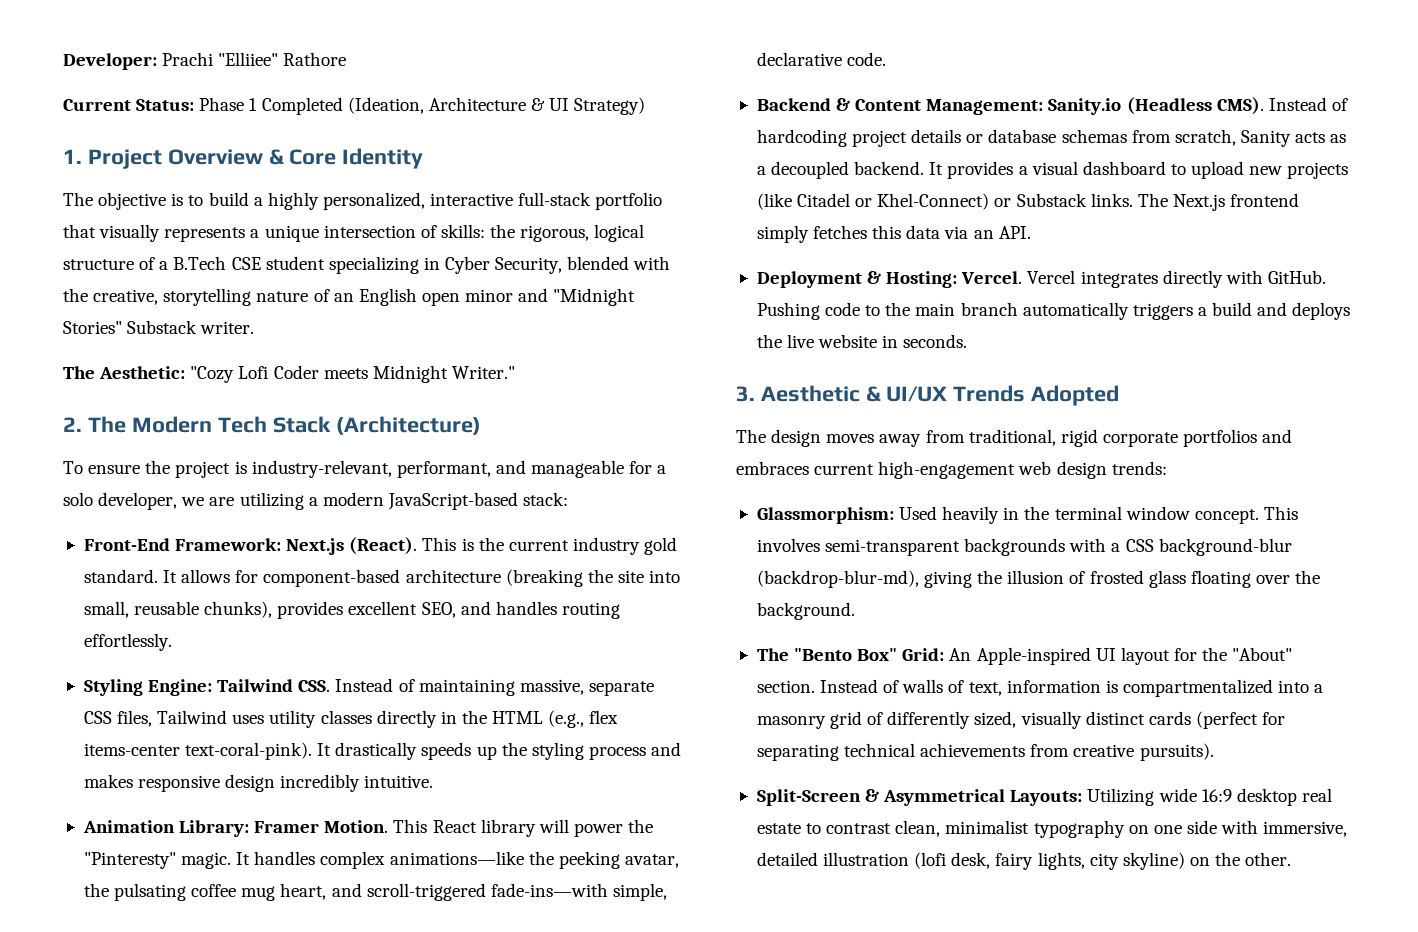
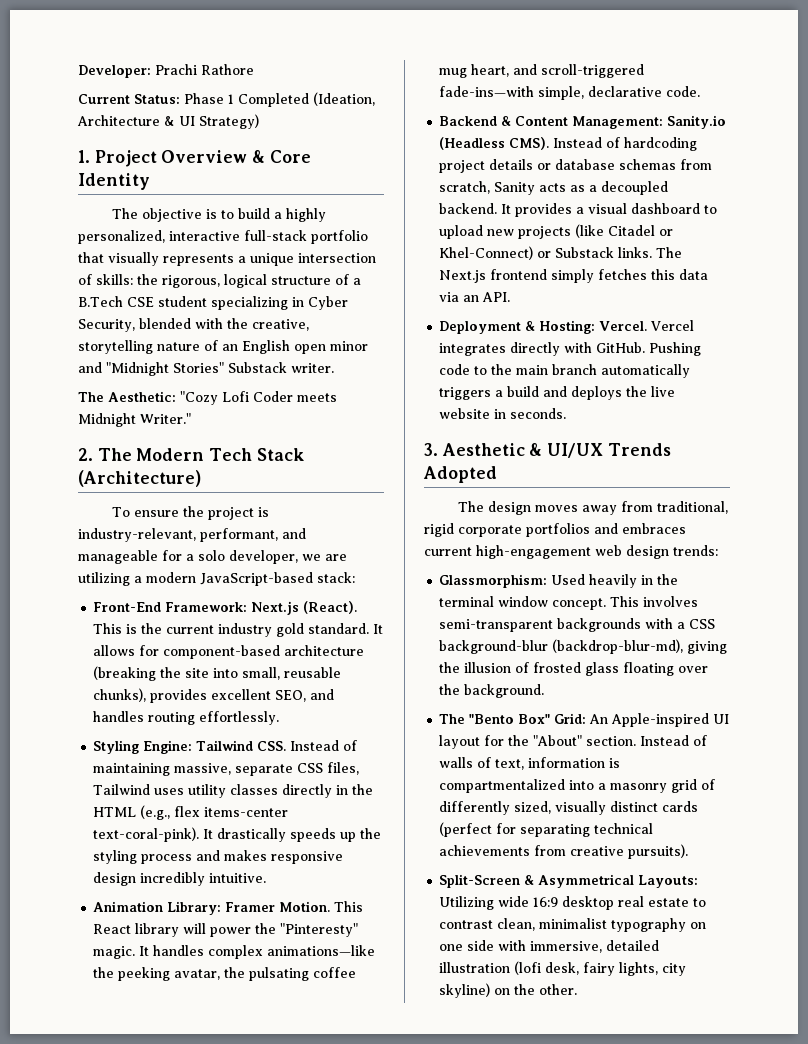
[218,52,279,66] "Elliiee" -> (197, 69) none

